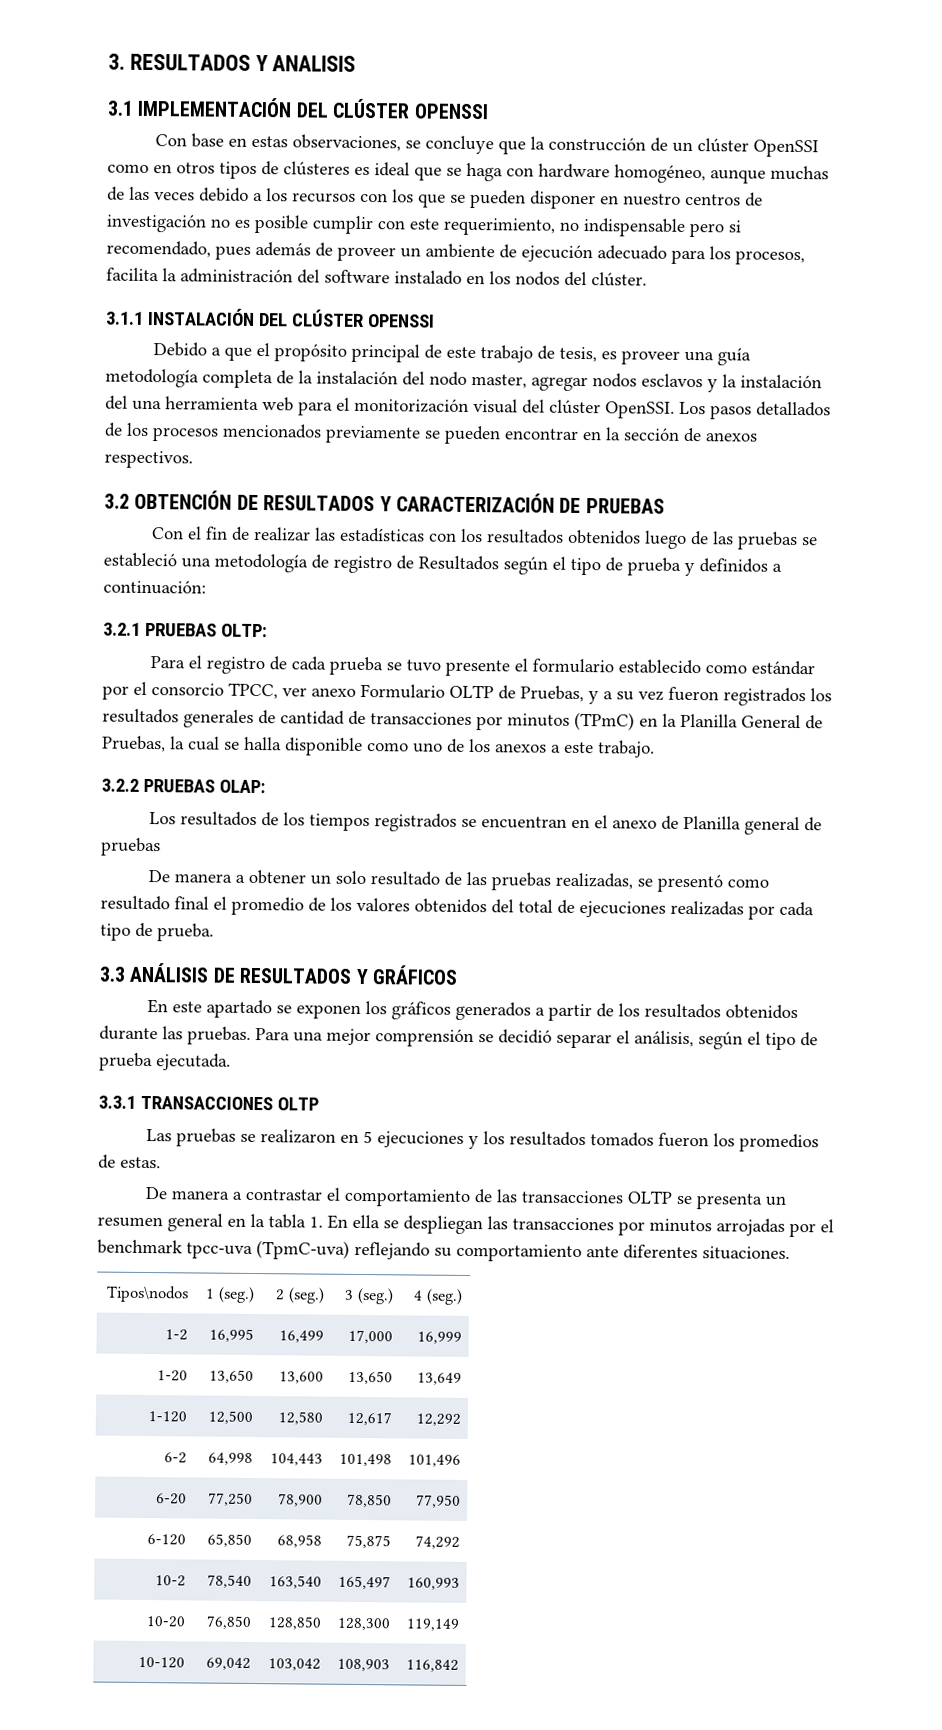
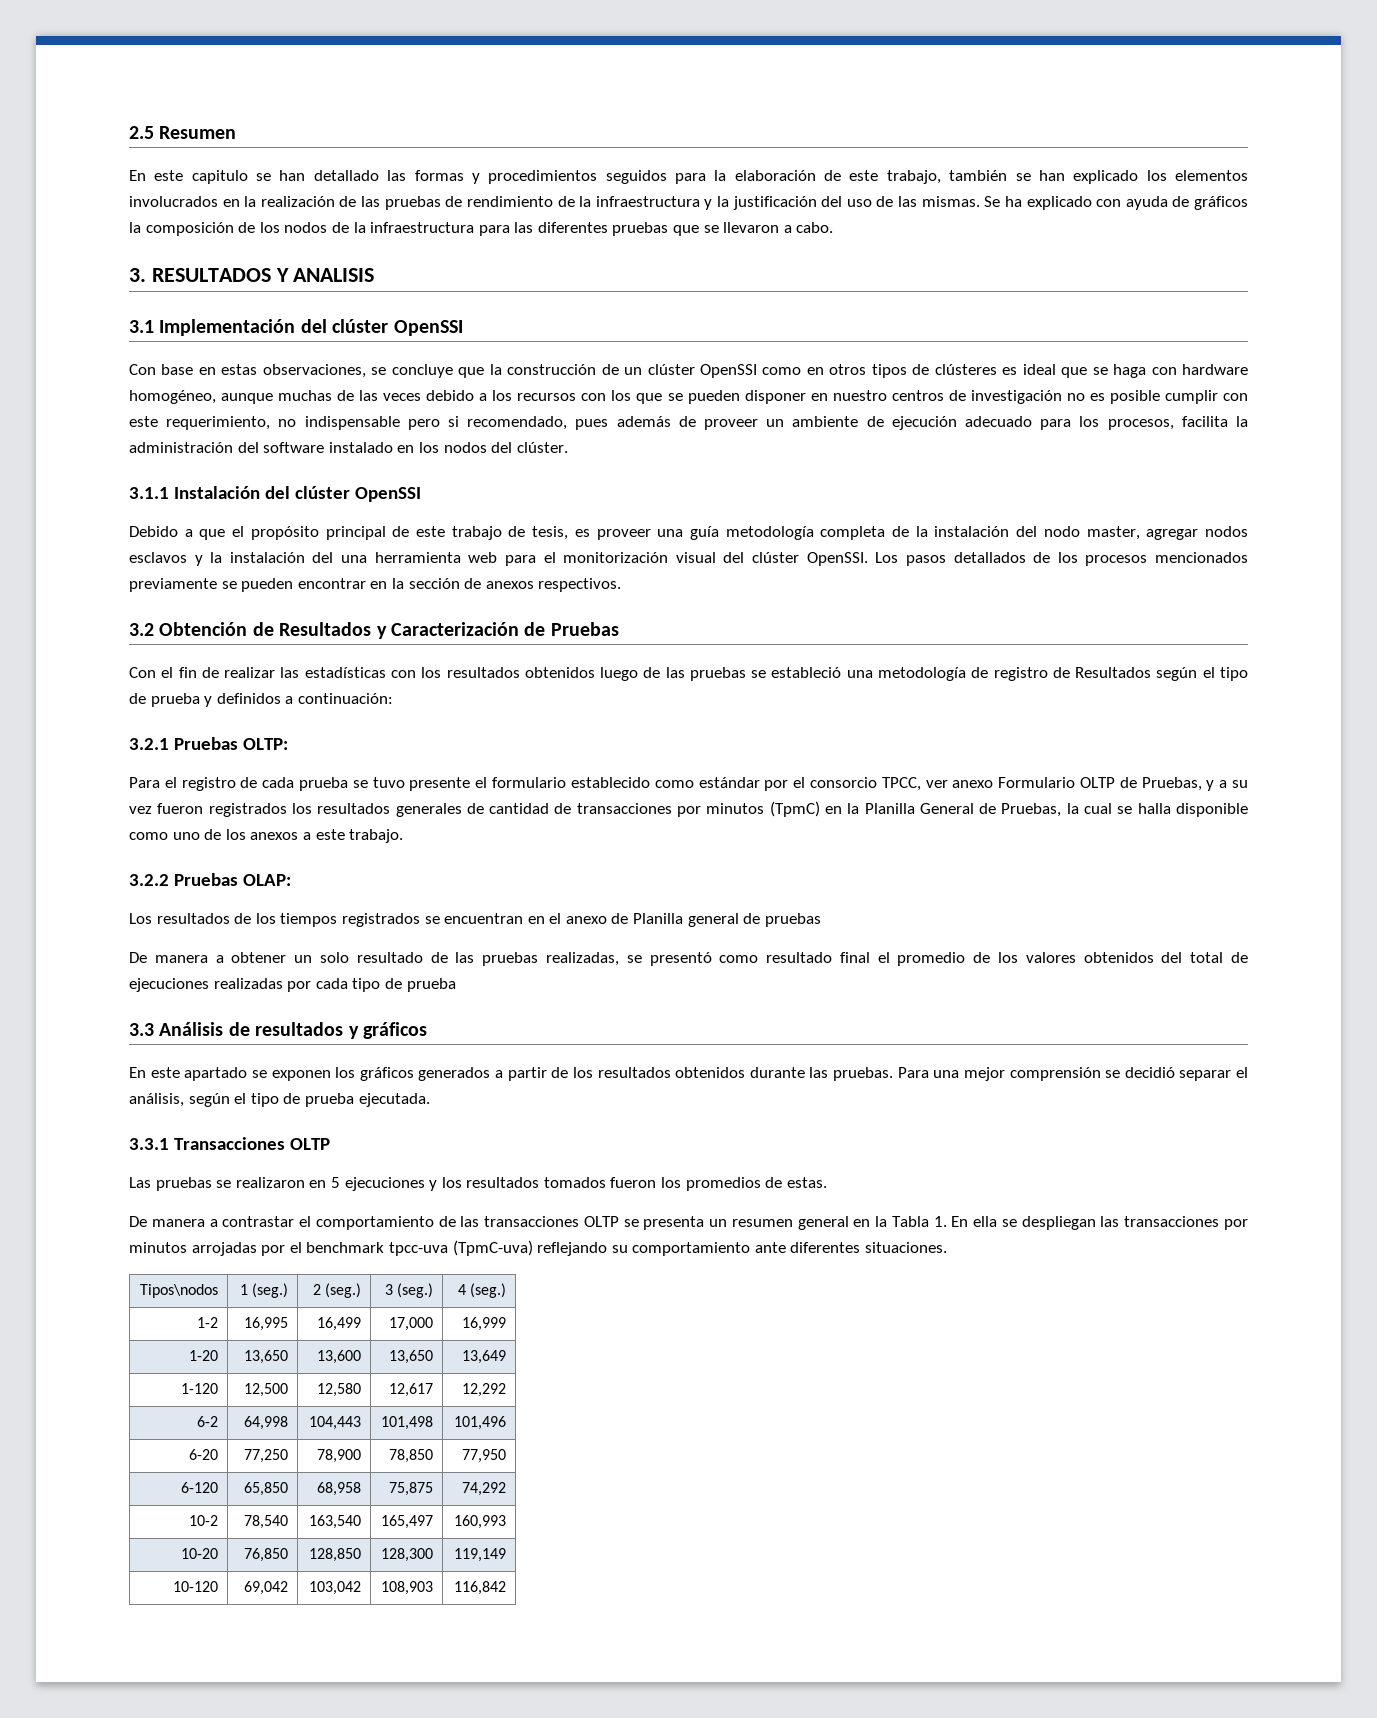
(108, 61) none -> [129,126,237,139] [129,170,1249,184] [129,196,1249,210] [129,222,834,236] 2.5 Resumen // En este capitulo se han detallado las formas y procedimientos seguidos para la elaboración de este trabajo, también se han explicado los elementos involucrados en la realización de las pruebas de rendimiento de la infraestructura y la justificación del uso de las mismas. Se ha explicado con ayuda de gráficos la composición de los nodos de la infraestructura para las diferentes pruebas que se llevaron a cabo. //
[137,96,489,120] IMPLEMENTACIÓN DEL CLÚSTER OPENSSI -> [159,319,463,336] Implementación del clúster OpenSSI
[146,307,435,328] INSTALACIÓN DEL CLÚSTER OPENSSI -> [173,486,421,502] Instalación del clúster OpenSSI
[134,489,665,514] OBTENCIÓN DE RESULTADOS Y CARACTERIZACIÓN DE PRUEBAS -> [159,622,619,639] Obtención de Resultados y Caracterización de Pruebas
[144,622,217,637] PRUEBAS -> [173,737,238,750] Pruebas
[574,711,635,731] (TPmC) -> [769,801,820,817] (TpmC)
[142,778,215,793] PRUEBAS -> [173,873,238,886] Pruebas
[157,923,214,942] prueba. -> [406,978,456,992] prueba
[129,962,458,985] ANÁLISIS DE RESULTADOS Y GRÁFICOS -> [159,1022,427,1039] Análisis de resultados y gráficos
[139,1095,273,1111] TRANSACCIONES -> [173,1137,285,1150] Transacciones
[268,1214,306,1229] tabla -> [891,1216,929,1227] Tabla

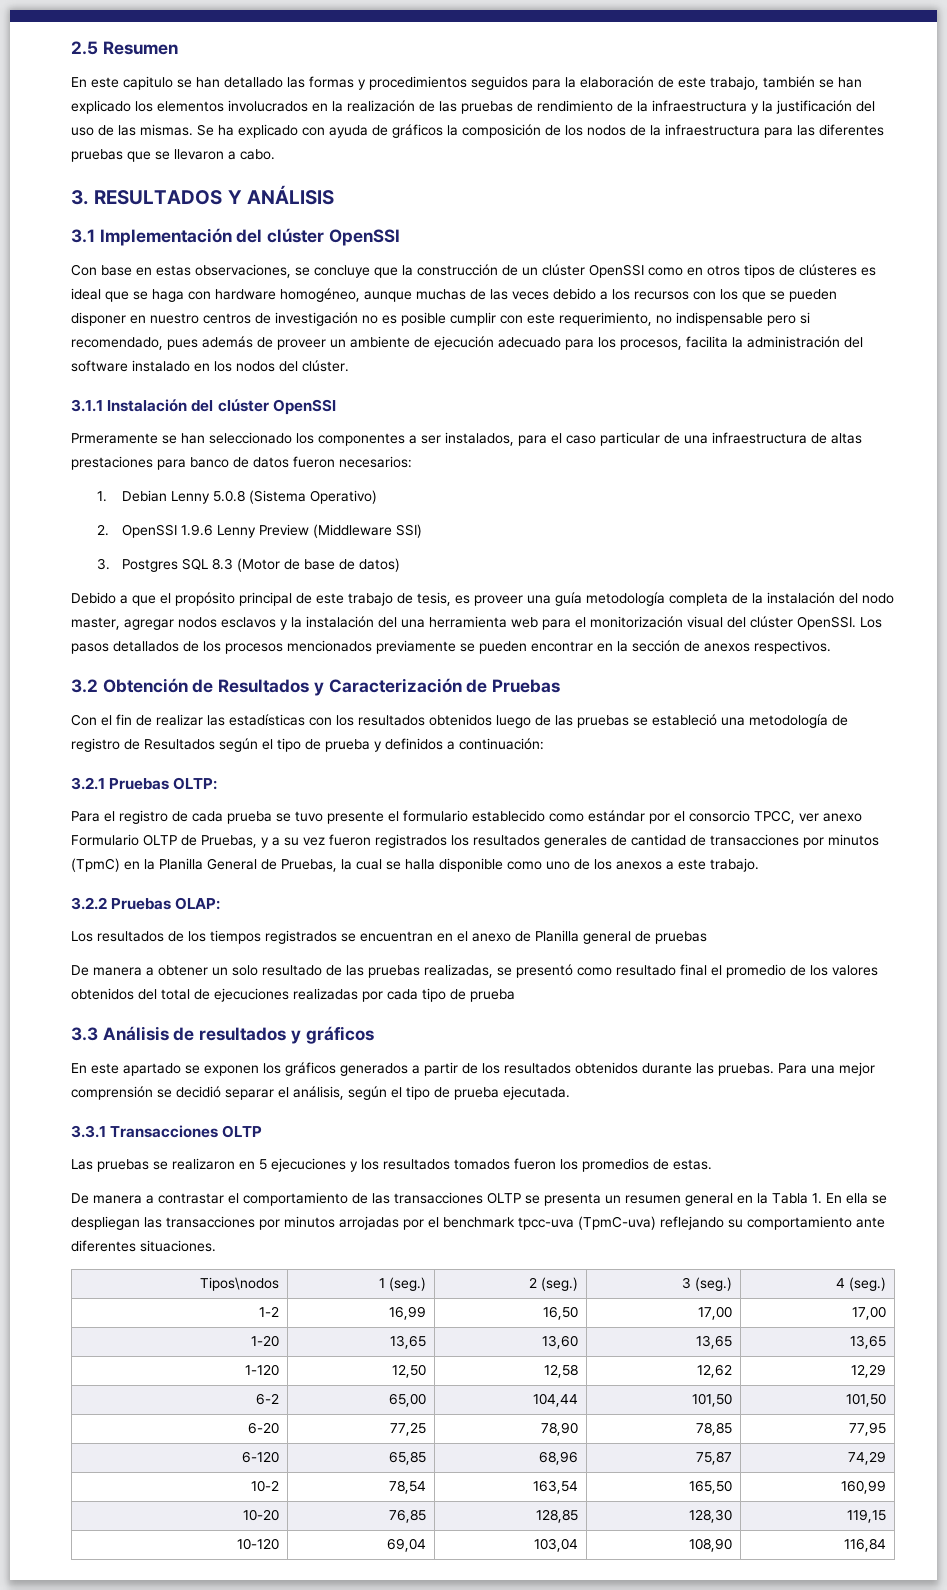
[293,268,375,282] ANALISIS -> [246,185,334,205] ANÁLISIS
(421, 494) none -> [71,432,862,446] [71,456,412,470] [96,490,378,504] [96,524,423,538] [96,558,401,572] // Prmeramente se han seleccionado los componentes a ser instalados, para el caso particular de una infraestructura de altas prestaciones para banco de datos fueron necesarios: // 1. Debian Lenny 5.0.8 (Sistema Operativo) // 2. OpenSSI 1.9.6 Lenny Preview (Middleware SSI) // 3. Postgres SQL 8.3 (Motor de base de datos)
[244,1317,289,1331] [317,1317,362,1331] [389,1317,434,1331] [462,1317,507,1331] [189,1350,219,1361] [244,1350,289,1364] [317,1350,362,1364] [389,1350,434,1364] [462,1350,507,1364] [181,1383,219,1394] [244,1383,289,1397] [317,1383,362,1397] [389,1383,434,1397] [462,1383,507,1397] [197,1416,219,1427] [244,1416,289,1430] [309,1416,362,1430] [381,1416,434,1430] [454,1416,507,1430] [189,1449,219,1460] [244,1449,289,1463] [317,1449,362,1463] [389,1449,434,1463] [462,1449,507,1463] [181,1482,219,1493] [244,1482,289,1496] [317,1482,362,1496] [389,1482,434,1496] [462,1482,507,1496] [189,1515,219,1526] [244,1515,289,1529] [309,1515,362,1529] [381,1515,434,1529] [454,1515,507,1529] [181,1548,219,1559] [244,1548,289,1562] [309,1548,362,1562] [381,1548,434,1562] [454,1548,507,1562] [173,1581,219,1592] [244,1581,289,1595] [309,1581,362,1595] [381,1581,434,1595] [454,1581,507,1595] 16,995 | 16,499 | 17,000 | 16,999 // 1-20 | 13,650 | 13,600 | 13,650 | 13,649 // 1-120 | 12,500 | 12,580 | 12,617 | 12,292 // 6-2 | 64,998 | 104,443 | 101,498 | 101,496 // 6-20 | 77,250 | 78,900 | 78,850 | 77,950 // 6-120 | 65,850 | 68,958 | 75,875 | 74,292 // 10-2 | 78,540 | 163,540 | 165,497 | 160,993 // 10-20 | 76,850 | 128,850 | 128,300 | 119,149 // 10-120 | 69,042 | 103,042 | 108,903 | 116,842 -> [389,1306,427,1320] [543,1306,579,1320] [698,1306,733,1320] [852,1306,887,1320] [251,1335,280,1347] [390,1335,427,1349] [542,1335,579,1349] [696,1335,733,1349] [850,1335,887,1349] [245,1364,280,1376] [392,1364,427,1378] [544,1364,579,1378] [697,1364,733,1378] [851,1364,887,1378] [256,1393,280,1405] [389,1393,427,1407] [533,1393,579,1407] [692,1393,733,1407] [846,1393,887,1407] [248,1422,280,1434] [390,1422,427,1436] [541,1422,579,1436] [696,1422,733,1436] [849,1422,887,1436] [242,1451,280,1463] [389,1451,427,1465] [539,1451,579,1465] [696,1451,733,1465] [848,1451,887,1465] [251,1480,280,1492] [389,1480,427,1494] [533,1480,579,1494] [689,1480,733,1494] [841,1480,887,1494] [243,1509,280,1521] [389,1509,427,1523] [536,1509,579,1523] [689,1509,733,1523] [847,1509,887,1523] [237,1538,280,1550] [387,1538,427,1552] [534,1538,579,1552] [689,1538,733,1552] [844,1538,887,1552] 16,99 | 16,50 | 17,00 | 17,00 // 1-20 | 13,65 | 13,60 | 13,65 | 13,65 // 1-120 | 12,50 | 12,58 | 12,62 | 12,29 // 6-2 | 65,00 | 104,44 | 101,50 | 101,50 // 6-20 | 77,25 | 78,90 | 78,85 | 77,95 // 6-120 | 65,85 | 68,96 | 75,87 | 74,29 // 10-2 | 78,54 | 163,54 | 165,50 | 160,99 // 10-20 | 76,85 | 128,85 | 128,30 | 119,15 // 10-120 | 69,04 | 103,04 | 108,90 | 116,84

